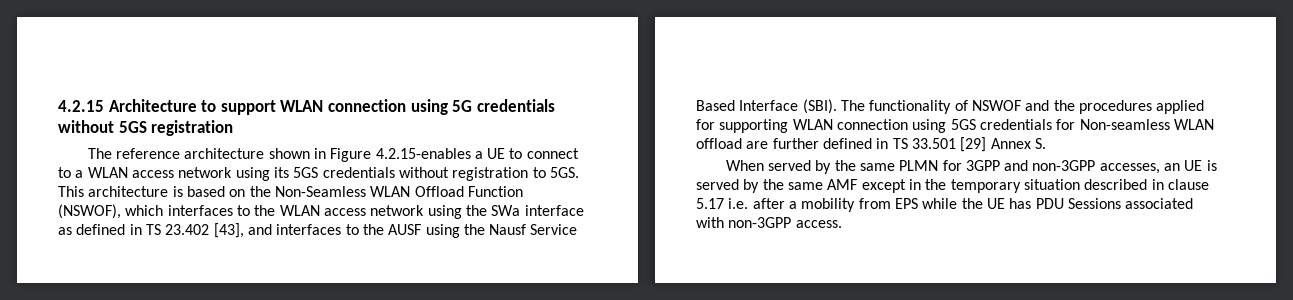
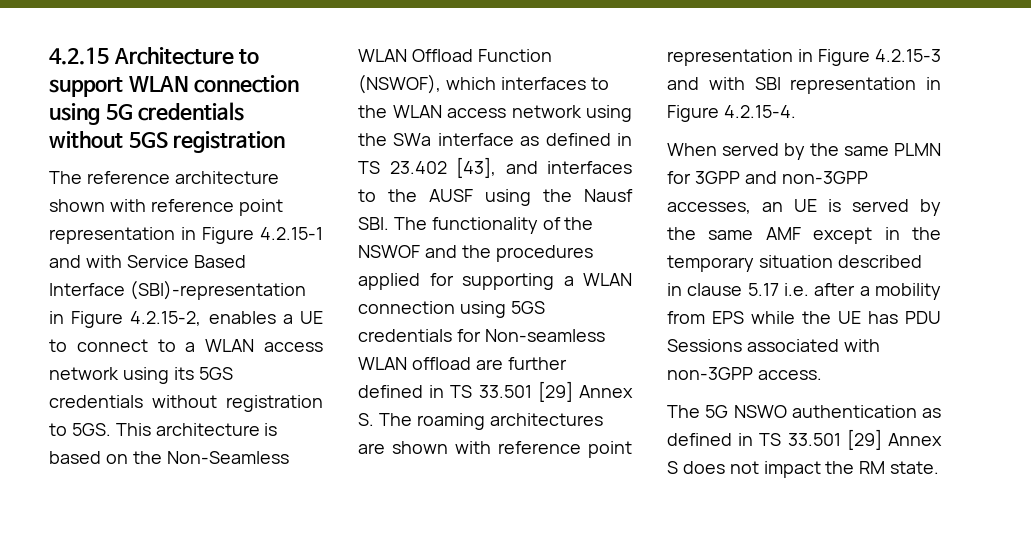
[313,148,471,162] in Figure 4.2.15-enables -> [109,199,283,216] [49,227,323,244] [49,255,246,268] [49,280,306,300] [49,311,276,328] with reference point representation in Figure 4.2.15-1 and with Service Based Interface (SBI)-representation in Figure 4.2.15-2, enables
[530,224,578,235] [696,99,837,114] Service Based Interface (SBI). -> [358,217,389,230] SBI.
(968, 105) none -> [564,217,594,230] the
(789, 126) none -> [563,276,574,286] a
(1046, 143) none -> [378,413,603,430] [358,441,632,458] [667,49,941,66] [667,77,941,94] [667,105,796,122] The roaming architectures are shown with reference point representation in Figure 4.2.15-3 and with SBI representation in Figure 4.2.15-4.
(842, 224) none -> [667,405,941,418] [667,429,942,450] [667,461,940,478] // The 5G NSWO authentication as defined in TS 33.501 [29] Annex S does not impact the RM state.

